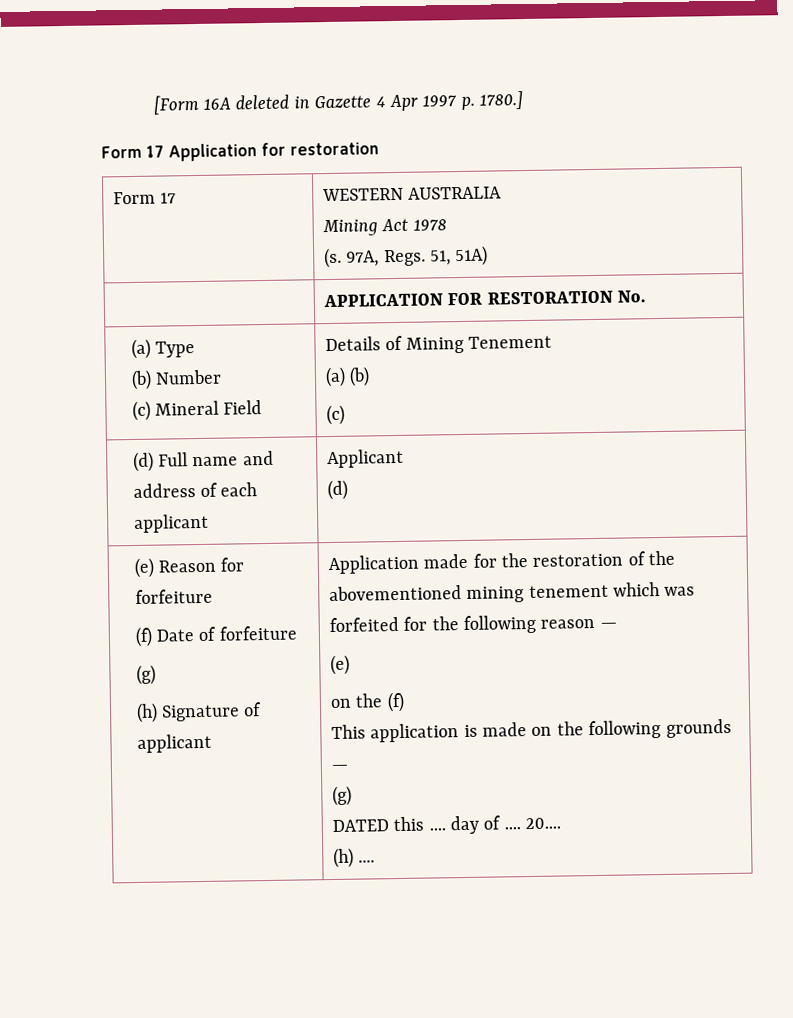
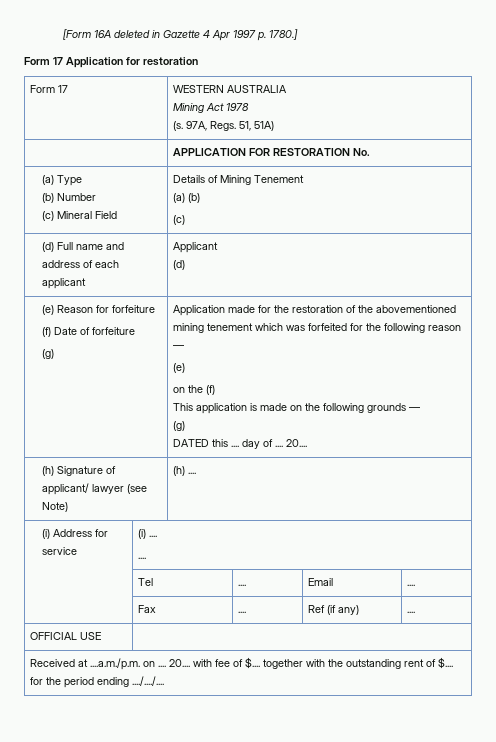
[135,702,263,723] [136,733,212,753] // (h) Signature of applicant -> (54, 354) none
[332,847,376,869] // (h) .... -> [41,466,116,476] [41,483,147,495] [41,502,68,512] [172,466,196,476] [41,529,108,539] [41,547,77,555] [137,529,157,539] [137,557,146,559] [137,578,153,586] [237,584,246,586] [307,578,333,586] [406,584,415,586] [137,605,156,613] [237,611,246,613] [307,605,359,615] [406,611,415,613] [29,632,101,640] [29,657,453,670] [29,676,164,688] // (h) Signature of applicant/ lawyer (see Note) | (h) .... // (i) Address for service | (i) .... // .... // | Tel | .... | Email | .... // | Fax | .... | Ref (if any) | .... // OFFICIAL USE | // Received at ....a.m./p.m. on .... 20.... with fee of $.... together with the outstanding rent of $.... for the period ending ..../..../....

